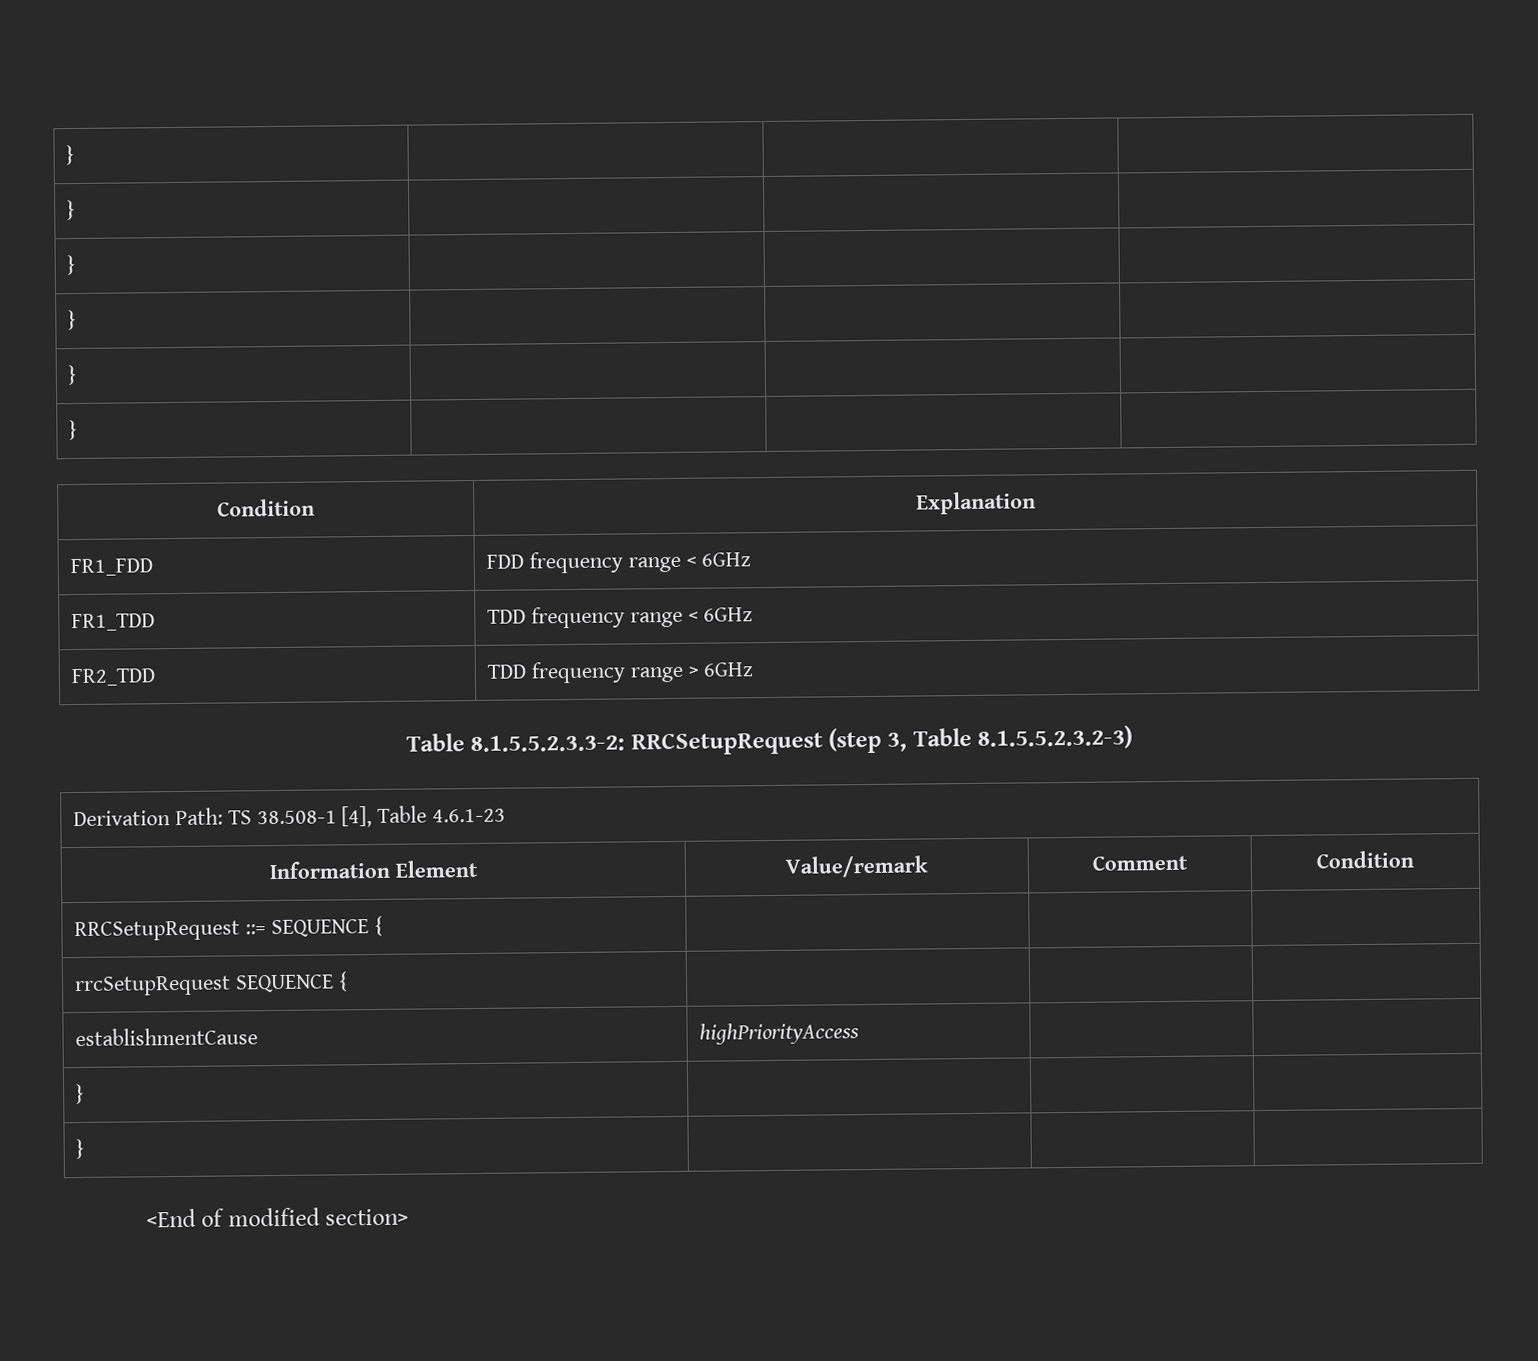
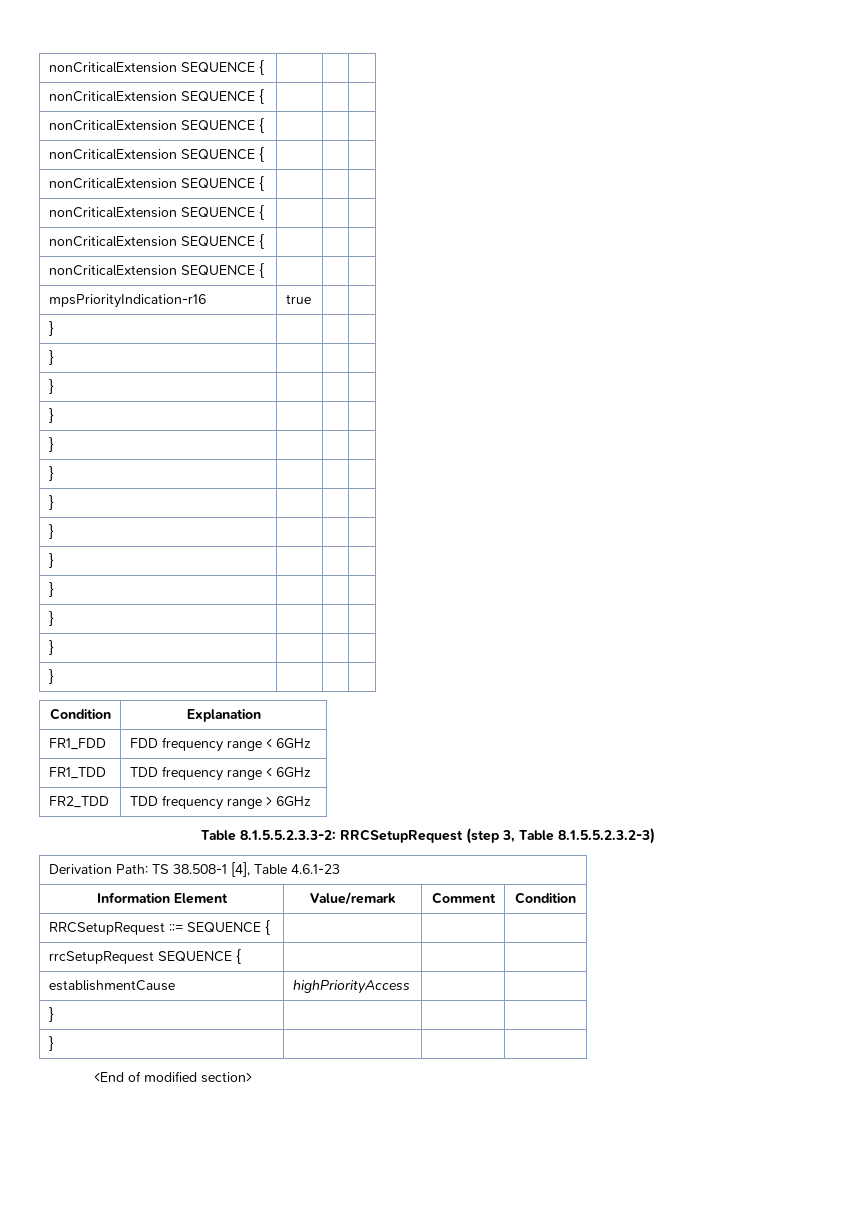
(66, 155) none -> [48,60,264,75] [48,89,264,104] [48,118,264,133] [48,147,264,162] [48,176,264,191] [48,205,264,220] [48,234,264,249] [48,263,264,278] [48,294,206,308] [285,294,311,304] [48,321,54,336] [48,350,54,365] [48,379,54,394] [48,408,54,423] [48,437,54,452] [48,466,54,481] [48,495,54,510] nonCriticalExtension SEQUENCE { | | | // nonCriticalExtension SEQUENCE { | | | // nonCriticalExtension SEQUENCE { | | | // nonCriticalExtension SEQUENCE { | | | // nonCriticalExtension SEQUENCE { | | | // nonCriticalExtension SEQUENCE { | | | // nonCriticalExtension SEQUENCE { | | | // nonCriticalExtension SEQUENCE { | | | // mpsPriorityIndication-r16 | true | | // } | | | // } | | | // } | | | // } | | | // } | | | // } | | | // } | | | //

